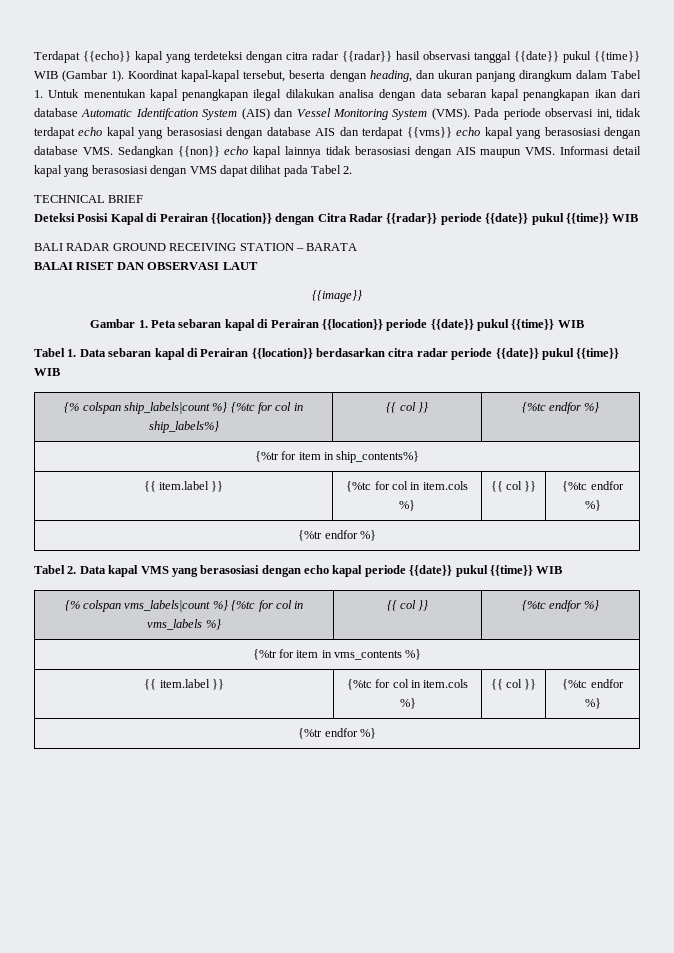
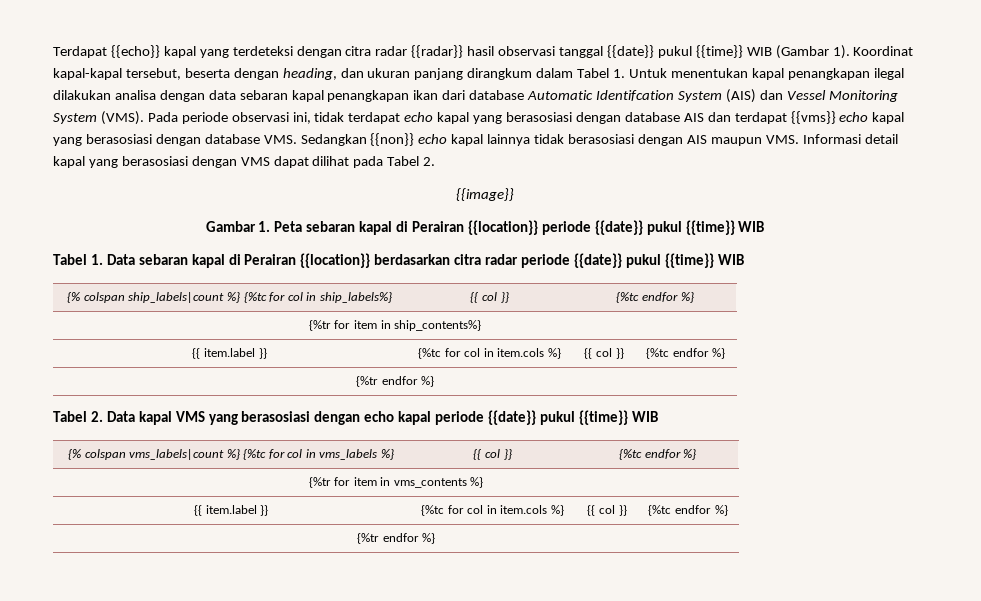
[34,195,144,203] [34,213,639,225] [34,243,358,251] [34,262,258,270] // TECHNICAL BRIEF // Deteksi Posisi Kapal di Perairan {{location}} dengan Citra Radar {{radar}} periode {{date}} pukul {{time}} WIB // BALI RADAR GROUND RECEIVING STATION – BARATA // BALAI RISET DAN OBSERVASI LAUT -> (436, 161) none

